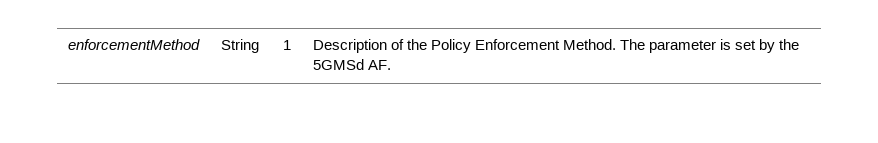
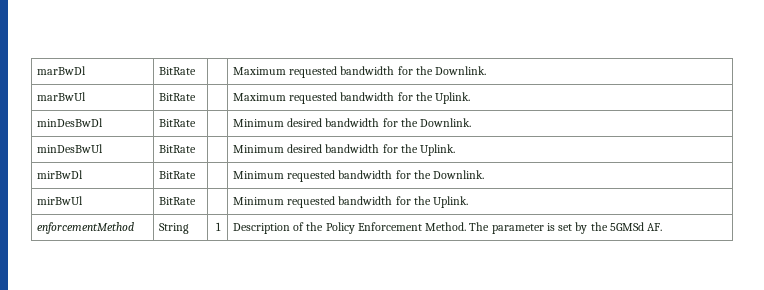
(67, 44) none -> [36,66,86,75] [158,67,196,75] [232,66,487,78] [36,92,86,101] [158,93,196,101] [232,92,471,104] [36,118,103,127] [158,119,196,127] [232,118,472,127] [36,144,103,153] [158,145,196,153] [232,144,456,156] [36,170,83,179] [158,171,196,179] [232,170,485,182] [36,196,83,205] [158,197,196,205] [232,196,469,208] marBwDl | BitRate | | Maximum requested bandwidth for the Downlink. // marBwUl | BitRate | | Maximum requested bandwidth for the Uplink. // minDesBwDl | BitRate | | Minimum desired bandwidth for the Downlink. // minDesBwUl | BitRate | | Minimum desired bandwidth for the Uplink. // mirBwDl | BitRate | | Minimum requested bandwidth for the Downlink. // mirBwUl | BitRate | | Minimum requested bandwidth for the Uplink. //

